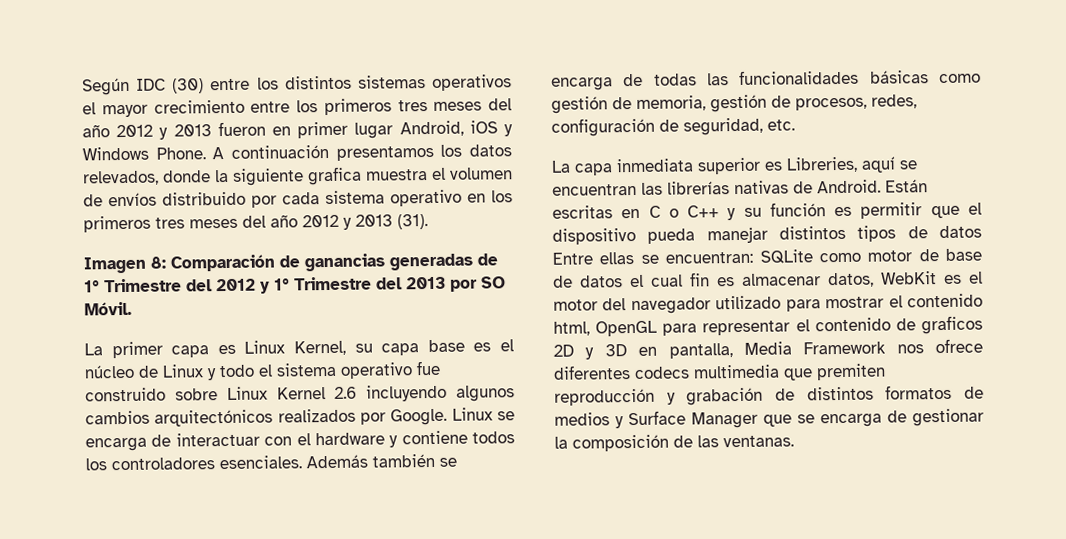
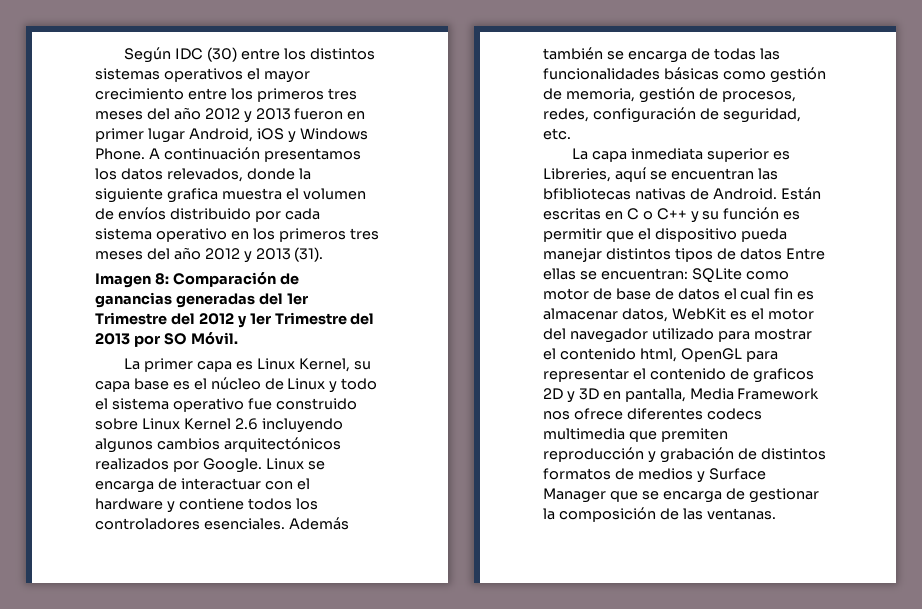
[477,253,498,266] [84,280,100,293] de 1° -> [258,293,308,305] del 1er
[274,278,290,291] 1° -> [249,313,271,325] 1er
[667,181,730,195] librerías -> [543,188,631,200] bfibliotecas

